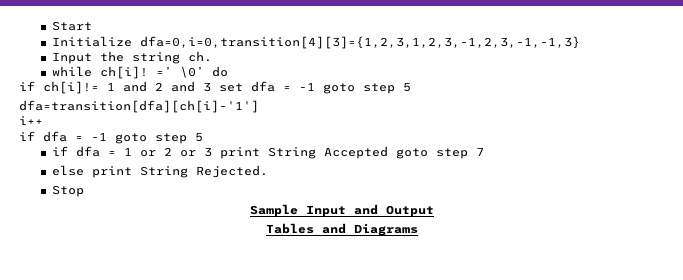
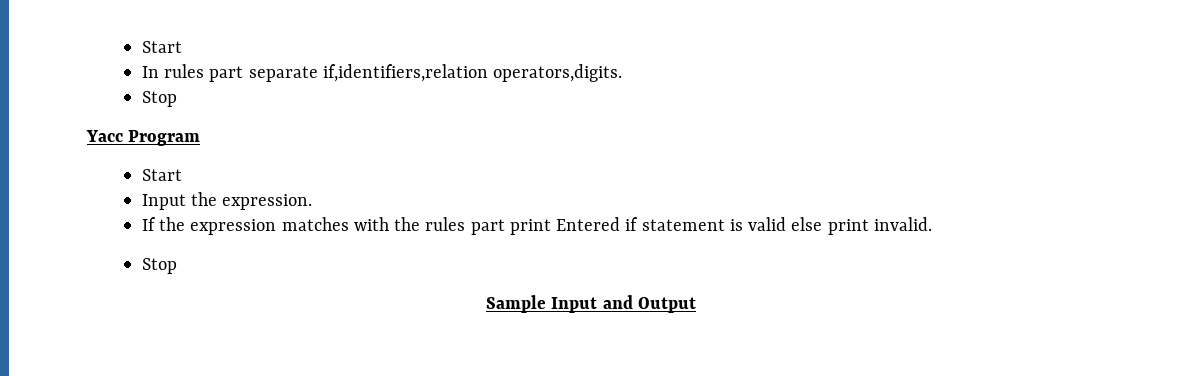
[51,21,92,31] [51,36,580,49] [51,51,212,64] [51,66,228,79] [19,81,411,94] [19,100,259,113] [19,116,43,125] [19,131,203,144] [51,146,484,159] [51,165,268,178] Start // Initialize dfa=0,i=0,transition[4][3]={1,2,3,1,2,3,-1,2,3,-1,-1,3} // Input the string ch. // while ch[i]! =’ \0’ do // if ch[i]!= 1 and 2 and 3 set dfa = -1 goto step 5 // dfa=transition[dfa][ch[i]-'1'] // i++ // if dfa = -1 goto step 5 // if dfa = 1 or 2 or 3 print String Accepted goto step 7 // else print String Rejected. -> [141,41,182,53] [141,64,623,82] [141,91,177,107] [86,130,201,146] [141,169,182,181] [141,192,313,210] [141,217,932,235] Start // In rules part separate if,identifiers,relation operators,digits. // Stop // Yacc Program // Start // Input the expression. // If the expression matches with the rules part print Entered if statement is valid else print invalid.
[265,223,418,236] // Tables and Diagrams -> (696, 305) none

